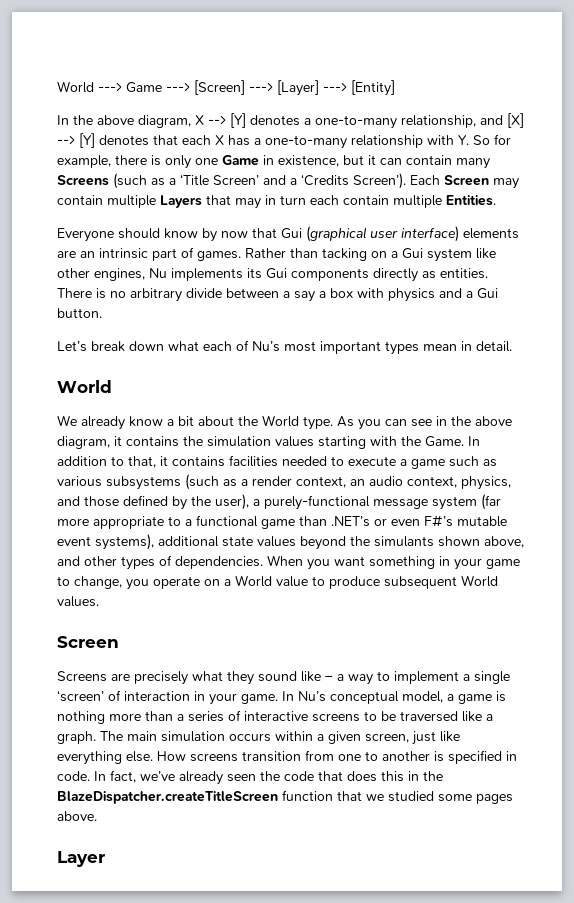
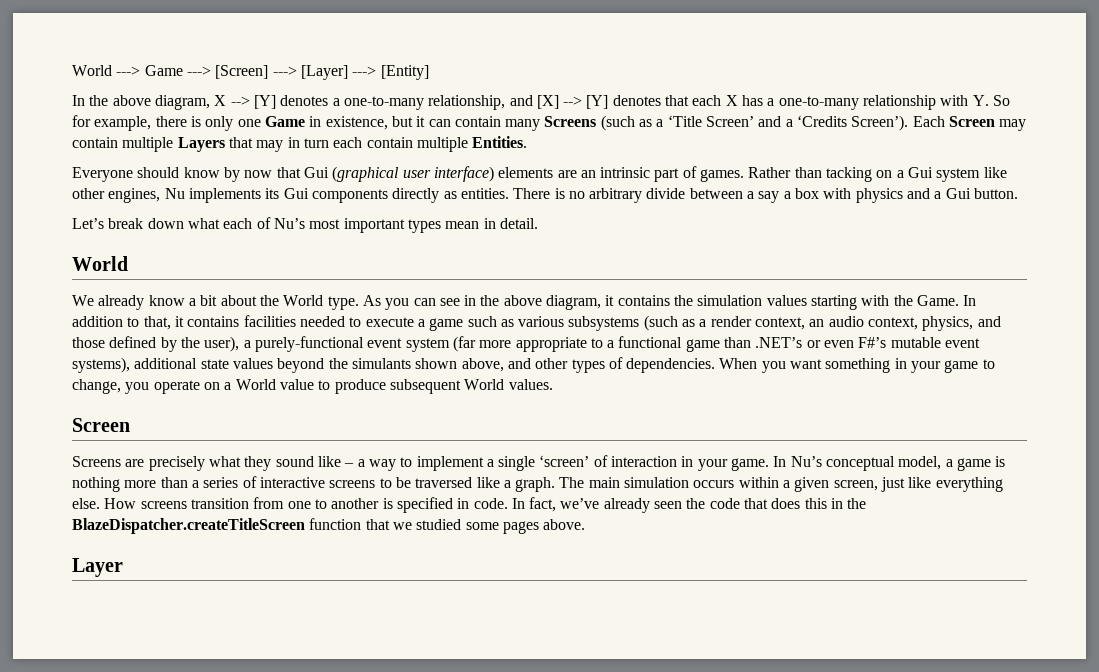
[373,499,428,509] message -> [367,338,403,348] event

